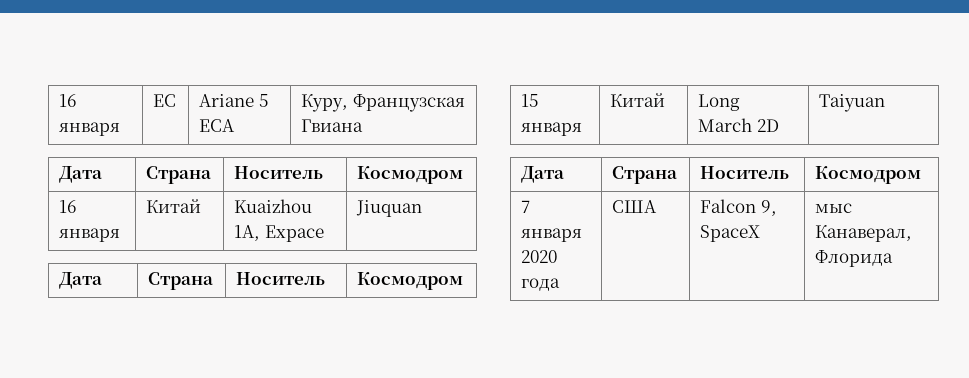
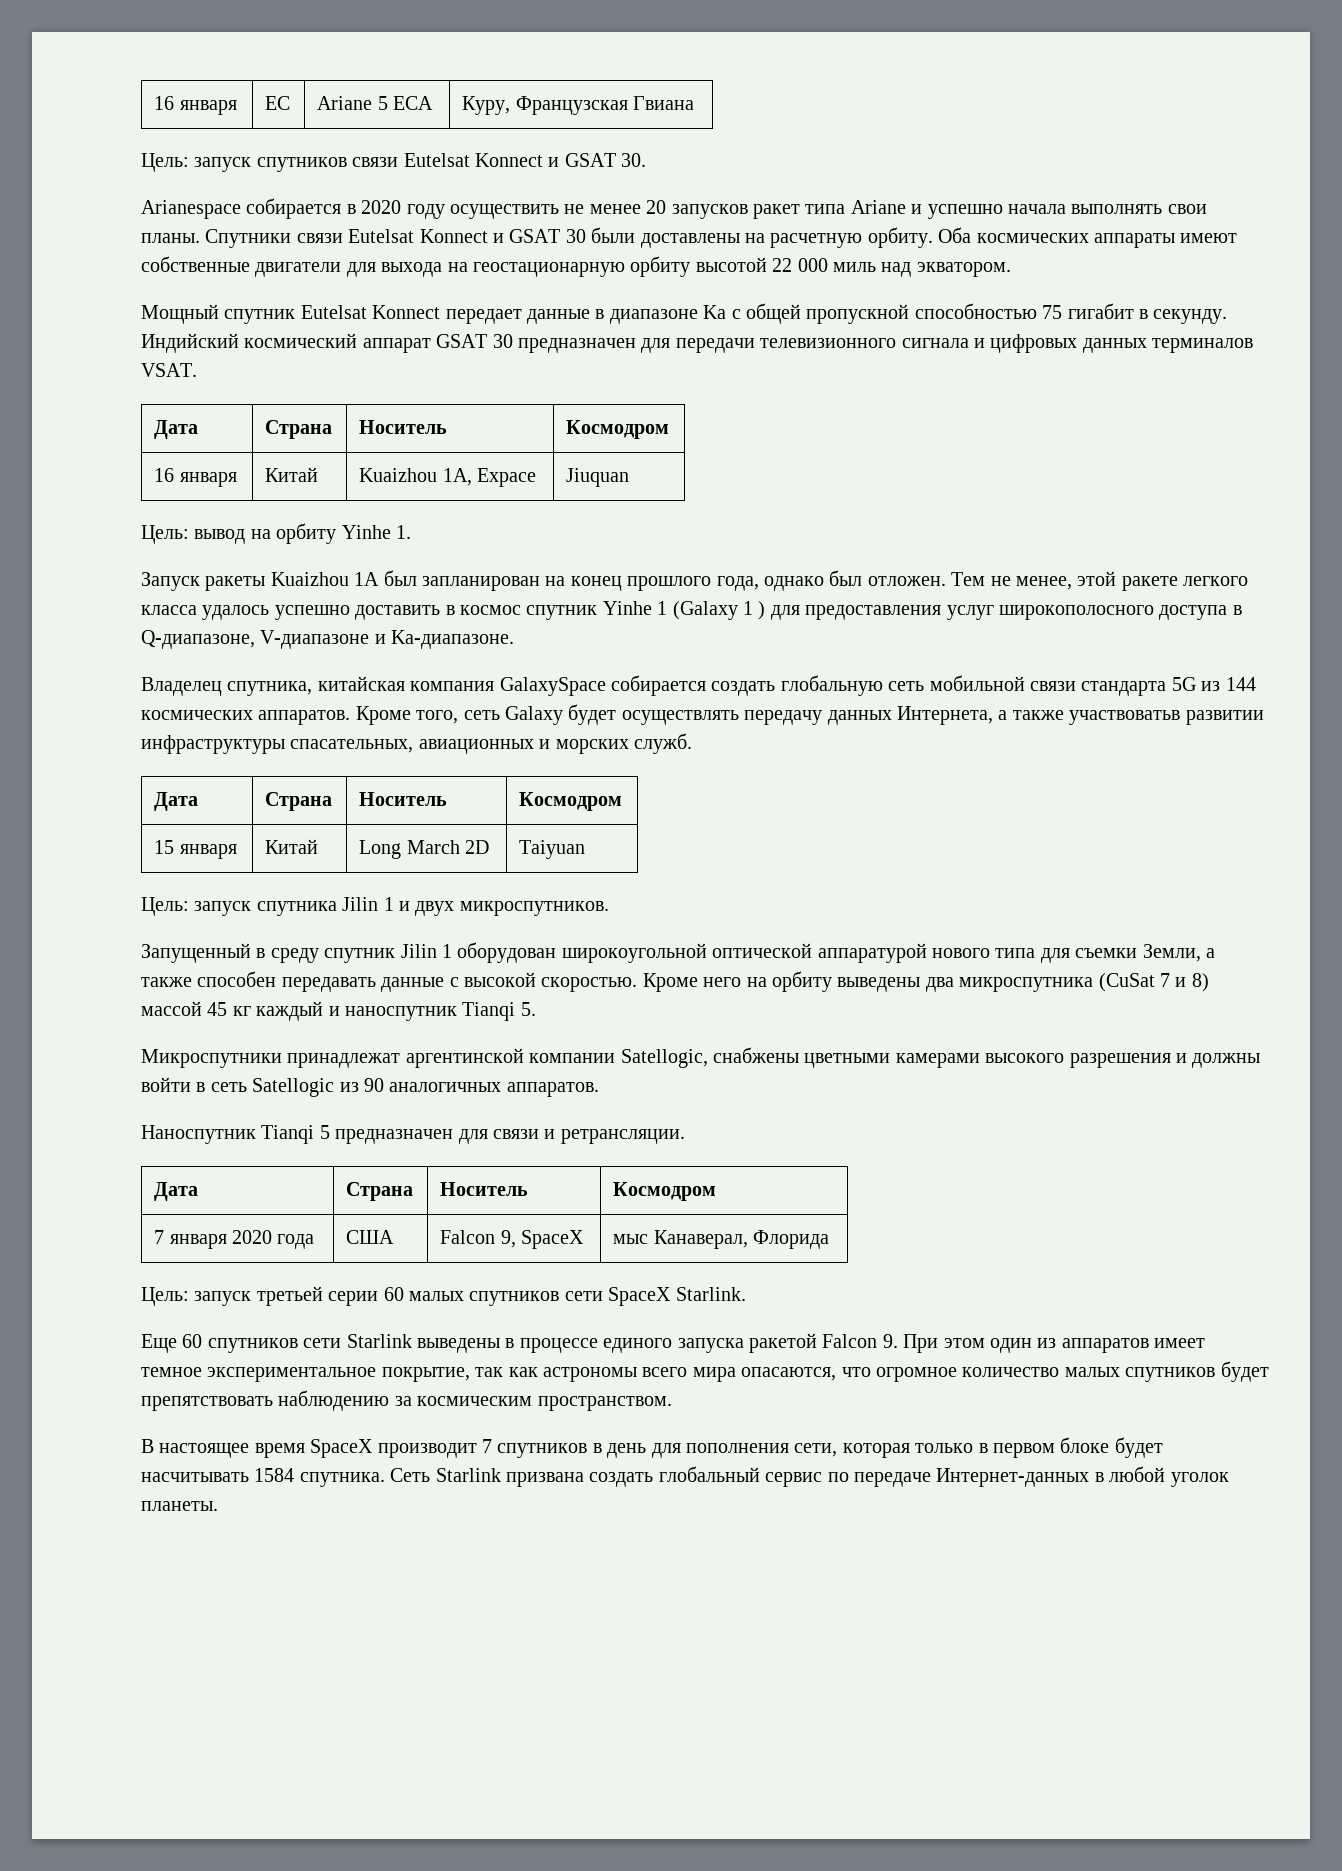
(364, 125) none -> [141,153,647,172] [141,198,1207,219] [141,227,1238,248] [141,256,1011,277] [141,303,1228,324] [141,333,1254,353] [141,363,197,377] // Цель: запуск спутников связи Eutelsat Konnect и GSAT 30. // Arianespace собирается в 2020 году осуществить не менее 20 запусков ракет типа Ariane и успешно начала выполнять свои планы. Спутники связи Eutelsat Konnect и GSAT 30 были доставлены на расчетную орбиту. Оба космических аппараты имеют собственные двигатели для выхода на геостационарную орбиту высотой 22 000 миль над экватором. // Мощный спутник Eutelsat Konnect передает данные в диапазоне Ka с общей пропускной способностью 75 гигабит в секунду. Индийский космический аппарат GSAT 30 предназначен для передачи телевизионного сигнала и цифровых данных терминалов VSAT.
(423, 208) none -> [141,523,411,544] [141,570,1249,591] [141,601,1242,620] [141,630,515,649] [141,675,1256,696] [141,704,1264,725] [141,733,692,754] // Цель: вывод на орбиту Yinhe 1. // Запуск ракеты Kuaizhou 1A был запланирован на конец прошлого года, однако был отложен. Тем не менее, этой ракете легкого класса удалось успешно доставить в космос спутник Yinhe 1 (Galaxy 1 ) для предоставления услуг широкополосного доступа в Q-диапазоне, V-диапазоне и Ka-диапазоне. // Владелец спутника, китайская компания GalaxySpace собирается создать глобальную сеть мобильной связи стандарта 5G из 144 космических аппаратов. Кроме того, сеть Galaxy будет осуществлять передачу данных Интернета, а также участвоватьв развитии инфраструктуры спасательных, авиационных и морских служб.
(886, 103) none -> [141,897,609,916] [141,942,1215,963] [141,971,1209,992] [141,1001,536,1021] [141,1047,1261,1068] [141,1077,599,1097] [141,1125,685,1144] // Цель: запуск спутника Jilin 1 и двух микроспутников. // Запущенный в среду спутник Jilin 1 оборудован широкоугольной оптической аппаратурой нового типа для съемки Земли, а также способен передавать данные с высокой скоростью. Кроме него на орбиту выведены два микроспутника (СuSat 7 и 8) массой 45 кг каждый и наноспутник Tianqi 5. // Микроспутники принадлежат аргентинской компании Satellogic, снабжены цветными камерами высокого разрешения и должны войти в сеть Satellogic из 90 аналогичных аппаратов. // Наноспутник Tianqi 5 предназначен для связи и ретрансляции.
(894, 258) none -> [141,1286,746,1306] [141,1333,1206,1353] [141,1361,1269,1382] [141,1390,672,1411] [141,1437,1163,1458] [141,1466,1229,1487] [141,1501,218,1511] // Цель: запуск третьей серии 60 малых спутников сети SpaceX Starlink. // Еще 60 спутников сети Starlink выведены в процессе единого запуска ракетой Falcon 9. При этом один из аппаратов имеет темное экспериментальное покрытие, так как астрономы всего мира опасаются, что огромное количество малых спутников будет препятствовать наблюдению за космическим пространством. // В настоящее время SpaceX производит 7 спутников в день для пополнения сети, которая только в первом блоке будет насчитывать 1584 спутника. Сеть Starlink призвана создать глобальный сервис по передаче Интернет-данных в любой уголок планеты.

